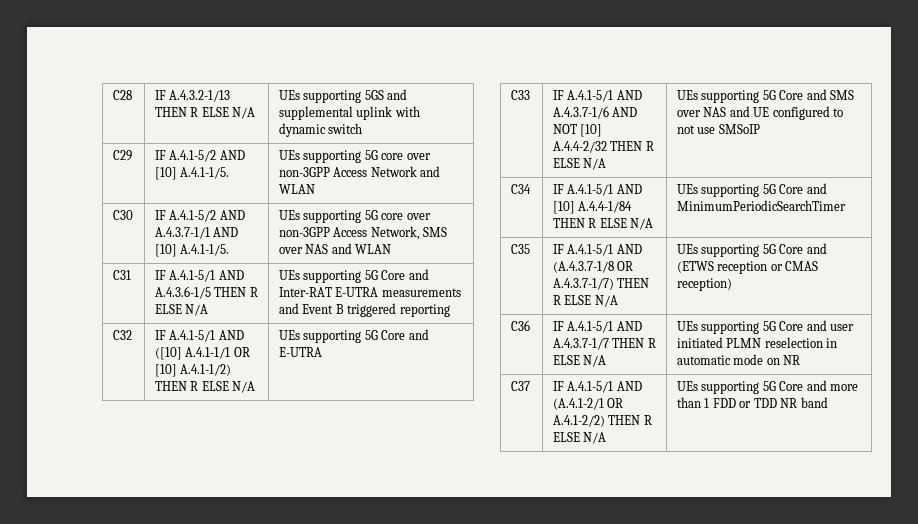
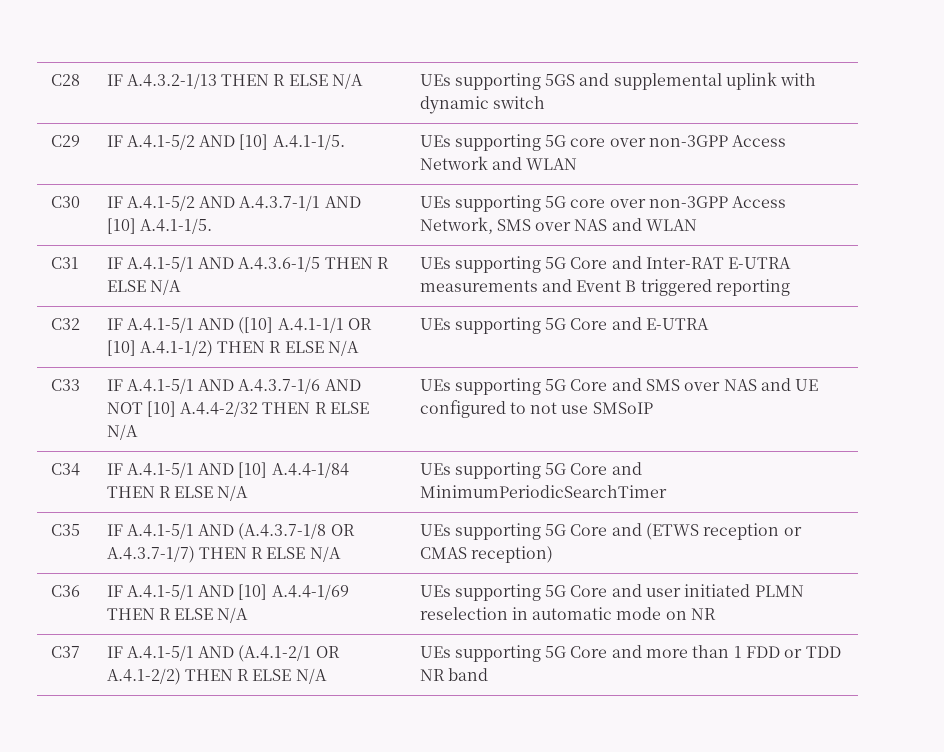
[552,338,609,350] A.4.3.7-1/7 -> [238,584,349,600] [10] A.4.4-1/69

